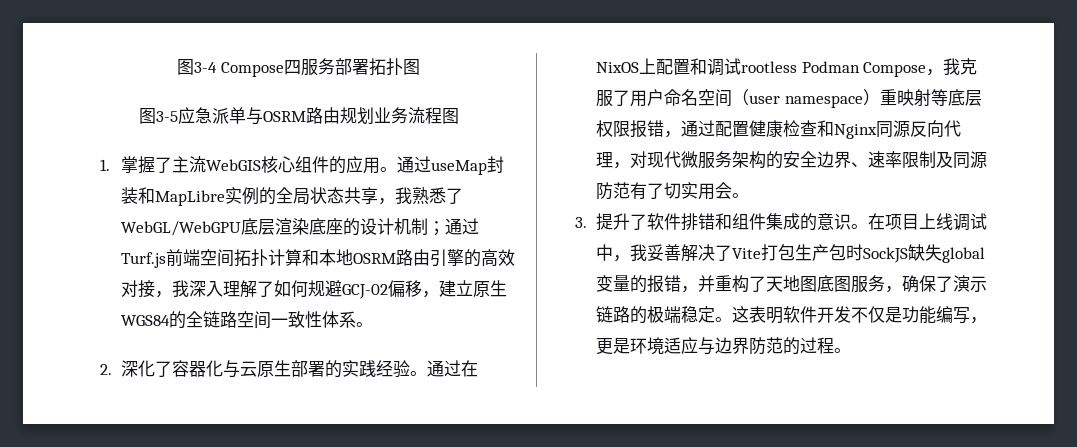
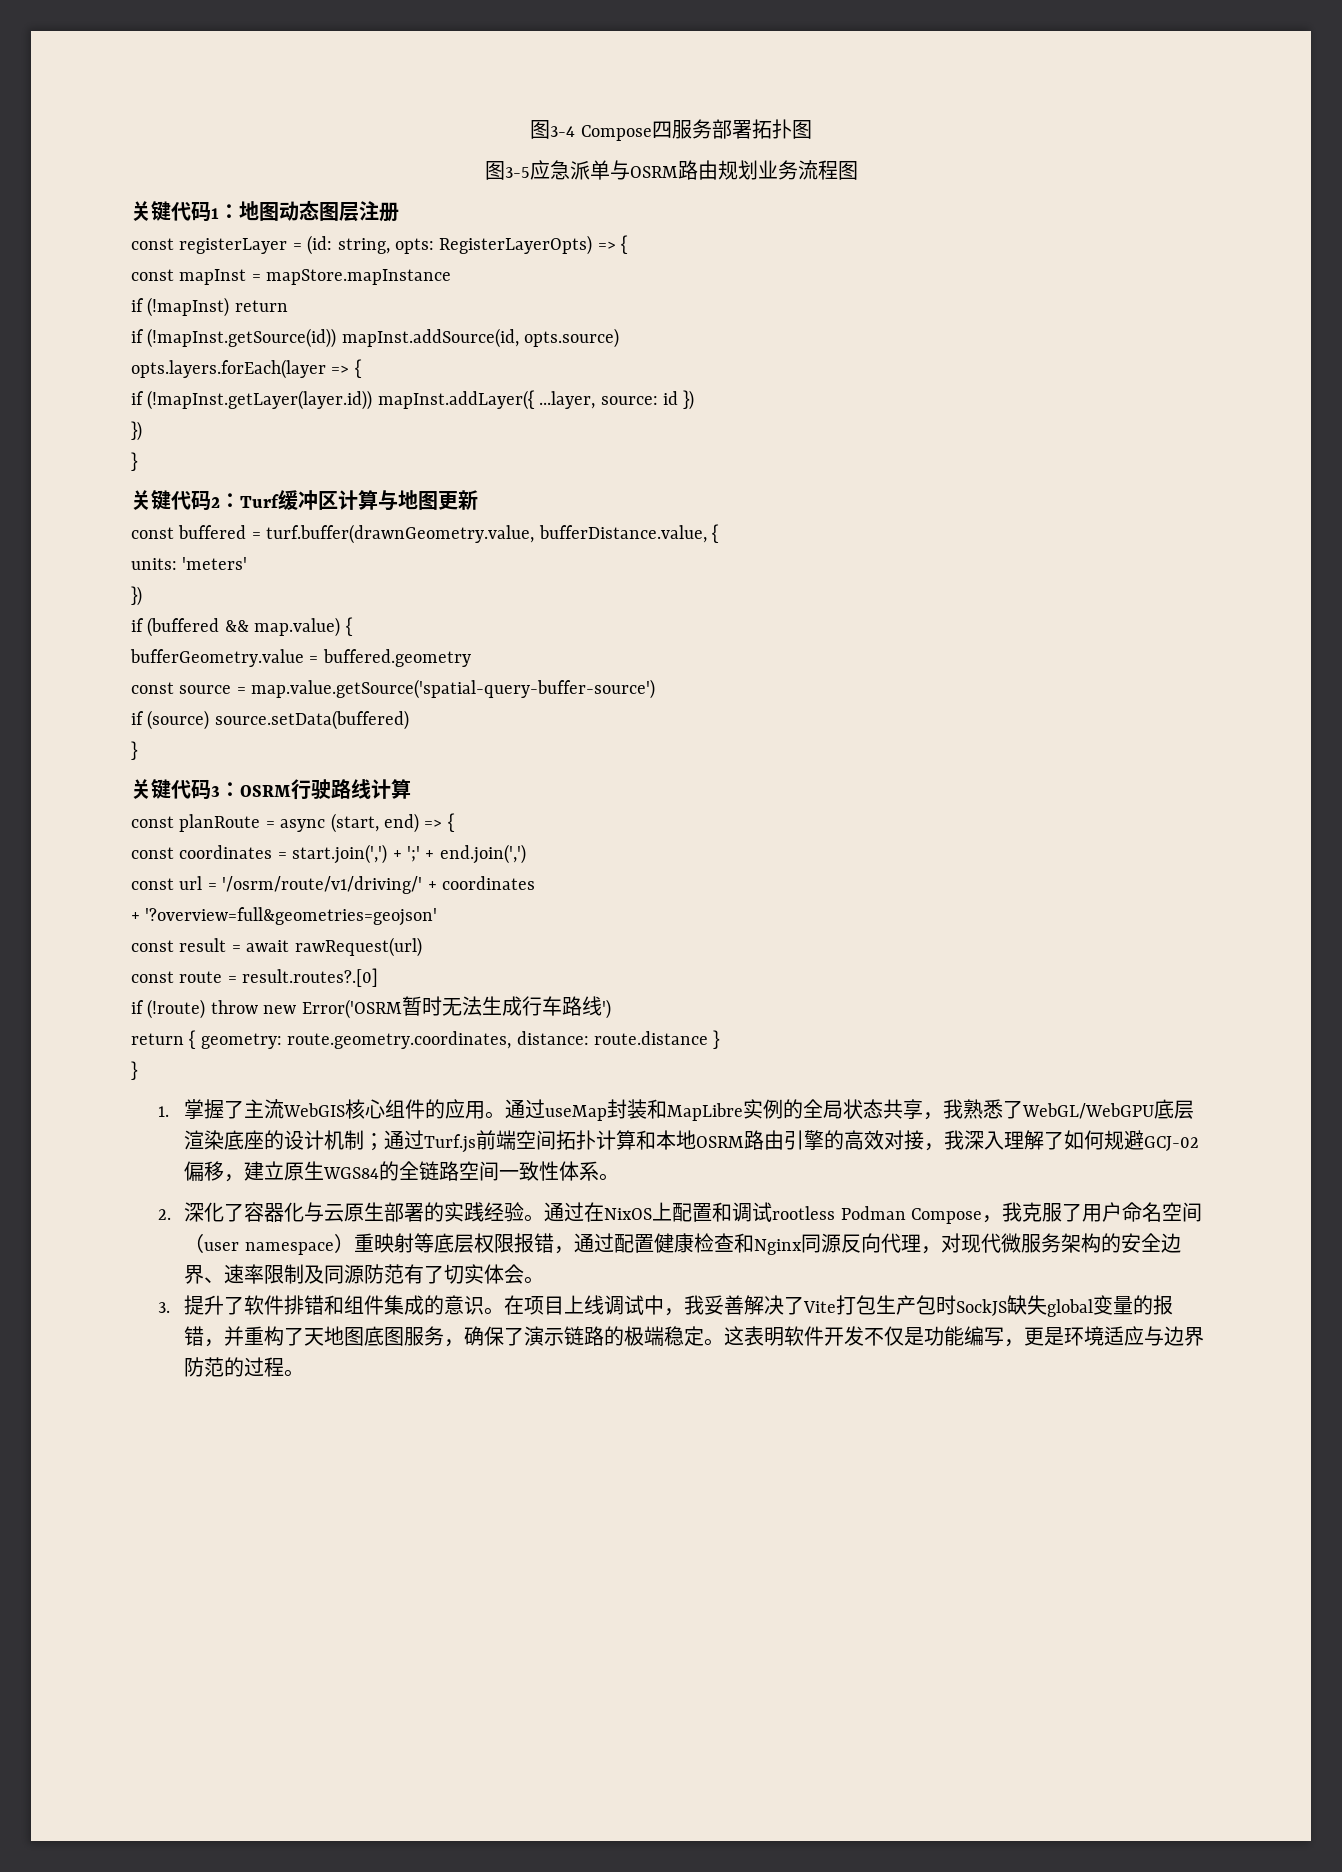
(459, 116) none -> [131,200,399,222] [131,235,629,255] [131,269,452,285] [131,297,288,317] [131,328,620,348] [131,359,362,379] [131,390,695,410] [131,421,142,441] [131,452,138,471] [131,490,478,511] [131,524,719,544] [131,557,248,570] [131,586,142,606] [131,617,353,637] [130,649,471,667] [131,679,656,699] [131,710,409,730] [131,741,138,760] [131,779,411,800] [131,813,455,833] [131,844,526,864] [131,876,535,894] [131,907,438,926] [131,937,422,957] [131,968,379,987] [131,996,611,1019] [131,1030,721,1049] [131,1061,138,1080] // 关键代码1：地图动态图层注册 // const registerLayer = (id: string, opts: RegisterLayerOpts) => { // const mapInst = mapStore.mapInstance // if (!mapInst) return // if (!mapInst.getSource(id)) mapInst.addSource(id, opts.source) // opts.layers.forEach(layer => { // if (!mapInst.getLayer(layer.id)) mapInst.addLayer({ ...layer, source: id }) // }) // } // 关键代码2：Turf缓冲区计算与地图更新 // const buffered = turf.buffer(drawnGeometry.value, bufferDistance.value, { // units: 'meters' // }) // if (buffered && map.value) { // bufferGeometry.value = buffered.geometry // const source = map.value.getSource('spatial-query-buffer-source') // if (source) source.setData(buffered) // } // 关键代码3：OSRM行驶路线计算 // const planRoute = async (start, end) => { // const coordinates = start.join(',') + ';' + end.join(',') // const url = '/osrm/route/v1/driving/' + coordinates // + '?overview=full&geometries=geojson' // const result = await rawRequest(url) // const route = result.routes?.[0] // if (!route) throw new Error('OSRM暂时无法生成行车路线') // return { geometry: route.geometry.coordinates, distance: route.distance } // }
[698,183,716,200] 用 -> [484,1264,505,1284] 体

